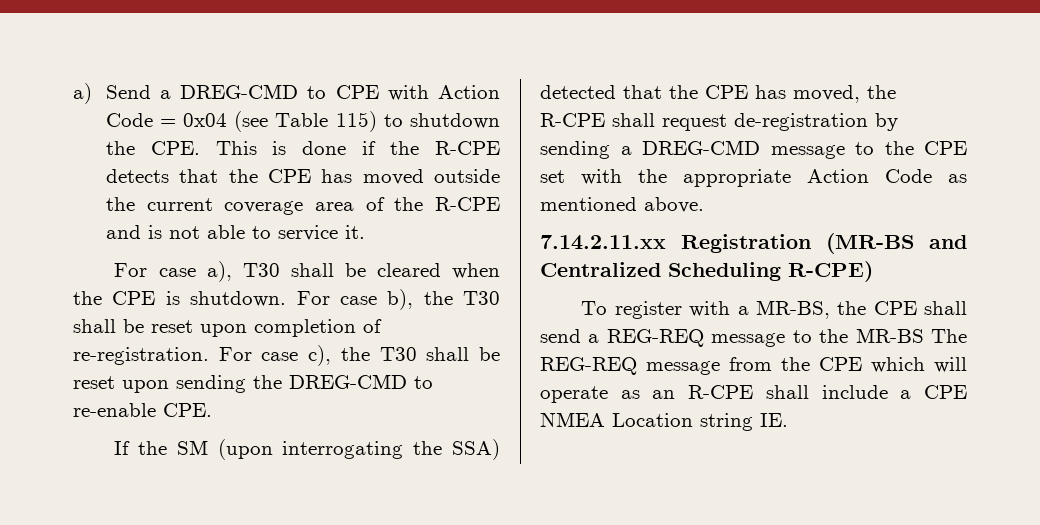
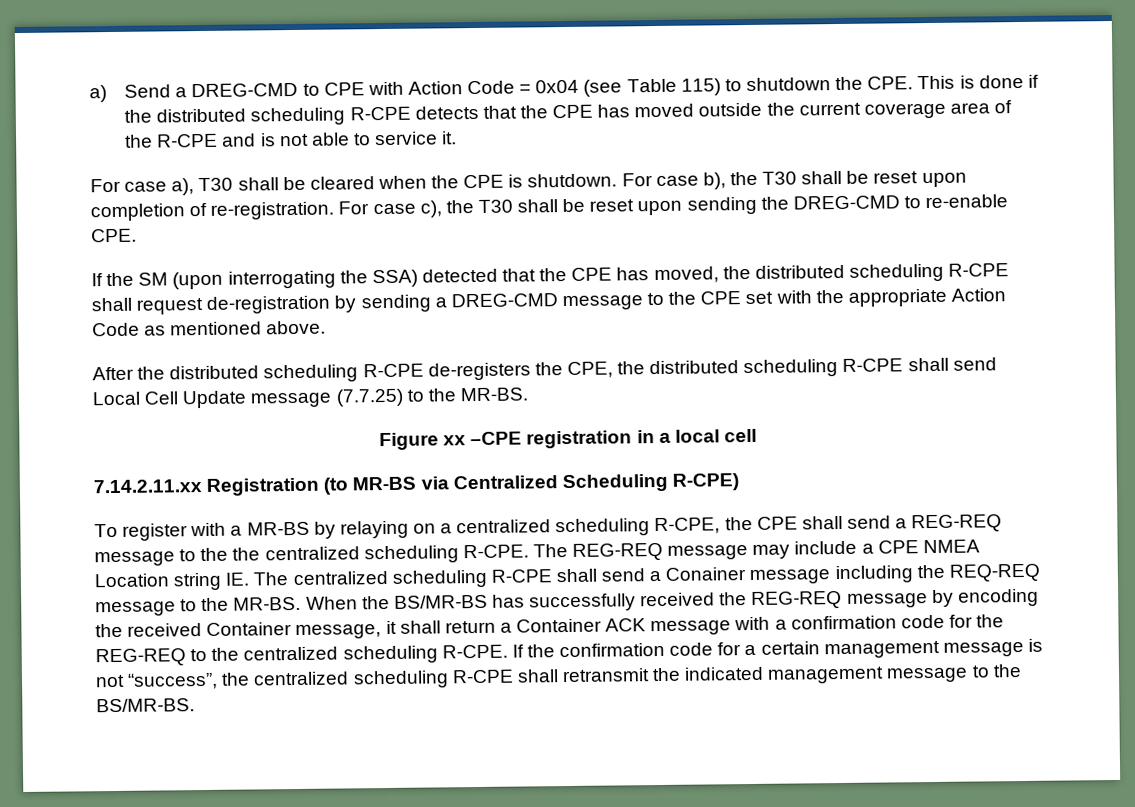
(420, 148) none -> [156,107,346,126] distributed scheduling
(896, 92) none -> [754,263,944,282] distributed scheduling
(704, 205) none -> [92,357,997,383] [92,387,528,409] [379,428,757,451] // After the distributed scheduling R-CPE de-registers the CPE, the distributed scheduling R-CPE shall send Local Cell Update message (7.7.25) to the MR-BS. // Figure xx –CPE registration in a local cell
[826,233,967,254] (MR-BS and -> [323,476,449,495] (to MR-BS via
[755,300,830,319] MR-BS, -> [246,517,721,539] MR-BS by relaying on a centralized scheduling R-CPE,
[855,328,967,343] [540,357,967,375] [540,385,809,403] MR-BS The REG-REQ message from the CPE which will operate as an R-CPE shall -> [232,542,791,564] the centralized scheduling R-CPE. The REG-REQ message may
(788, 420) none -> [253,563,1040,588] [95,588,1039,617] [95,614,1005,640] [95,638,1043,667] [95,664,1022,690] [96,698,195,713] The centralized scheduling R-CPE shall send a Conainer message including the REQ-REQ message to the MR-BS. When the BS/MR-BS has successfully received the REG-REQ message by encoding the received Container message, it shall return a Container ACK message with a confirmation code for the REG-REQ to the centralized scheduling R-CPE. If the confirmation code for a certain management message is not “success”, the centralized scheduling R-CPE shall retransmit the indicated management message to the BS/MR-BS.

